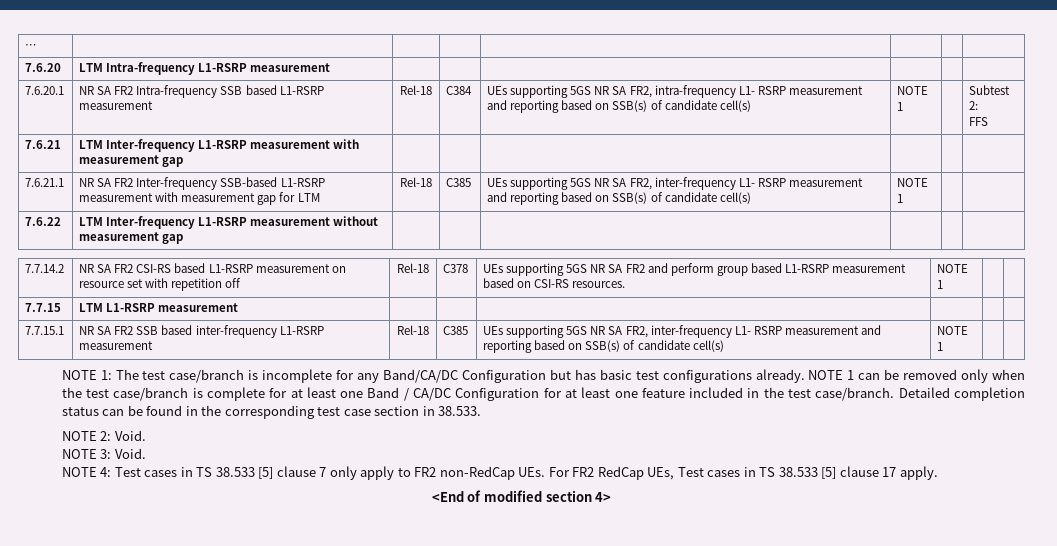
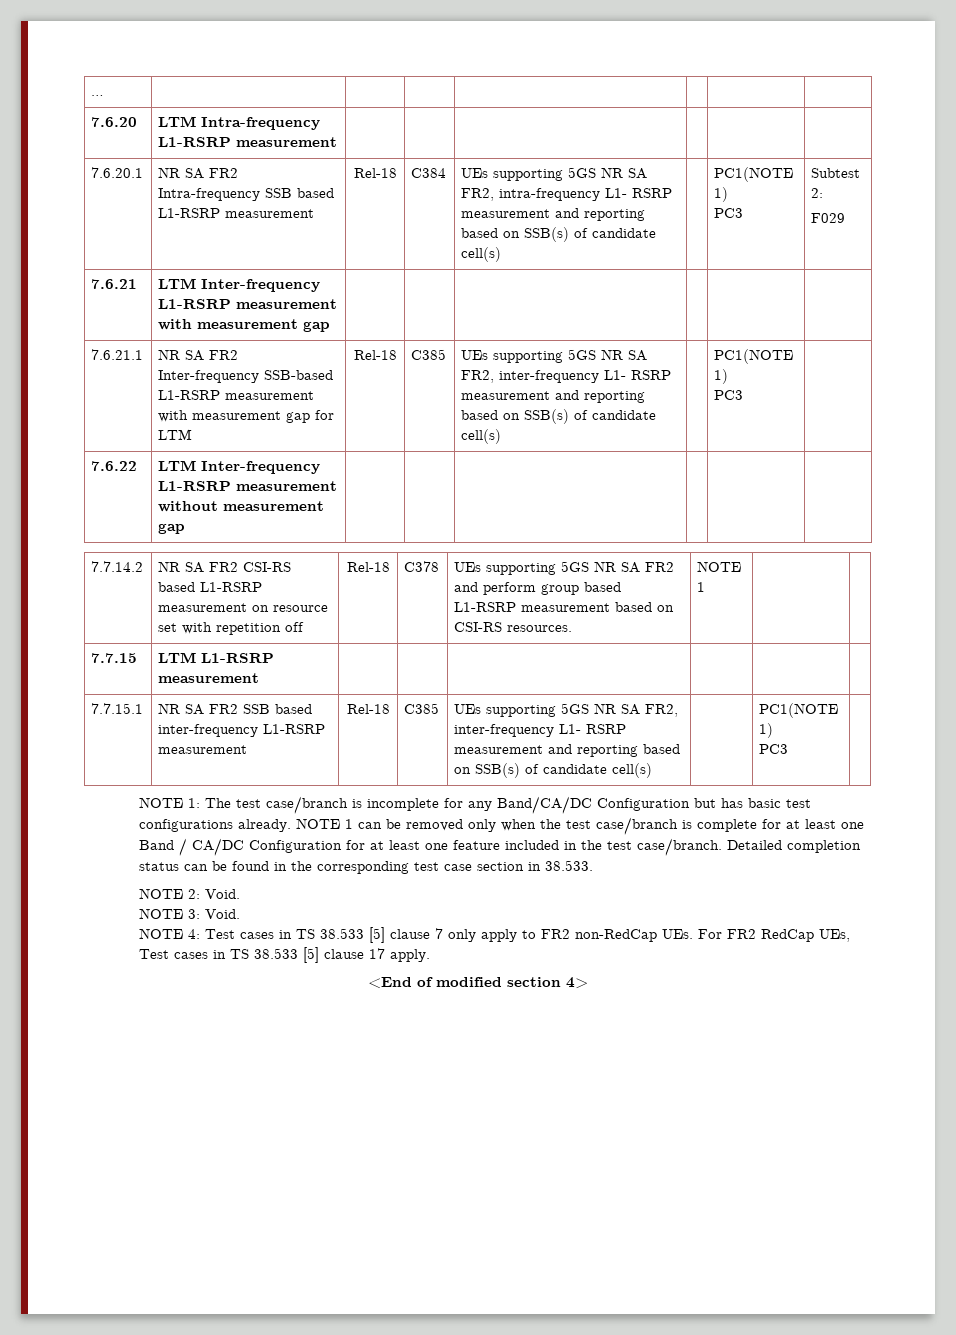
[897,86,929,95] [897,102,904,111] NOTE 1 | -> [714,167,794,182] [714,187,729,202] [714,208,744,218] | PC1(NOTE 1) // PC3
[969,117,989,126] FFS -> [811,213,846,223] F029
[897,178,929,187] [897,194,904,203] NOTE 1 | -> [714,349,794,364] [714,369,729,384] [714,390,744,400] | PC1(NOTE 1) // PC3
[937,326,969,335] [937,342,944,351] NOTE 1 | -> [759,703,839,718] [759,723,774,738] [759,744,789,754] | PC1(NOTE 1) // PC3

